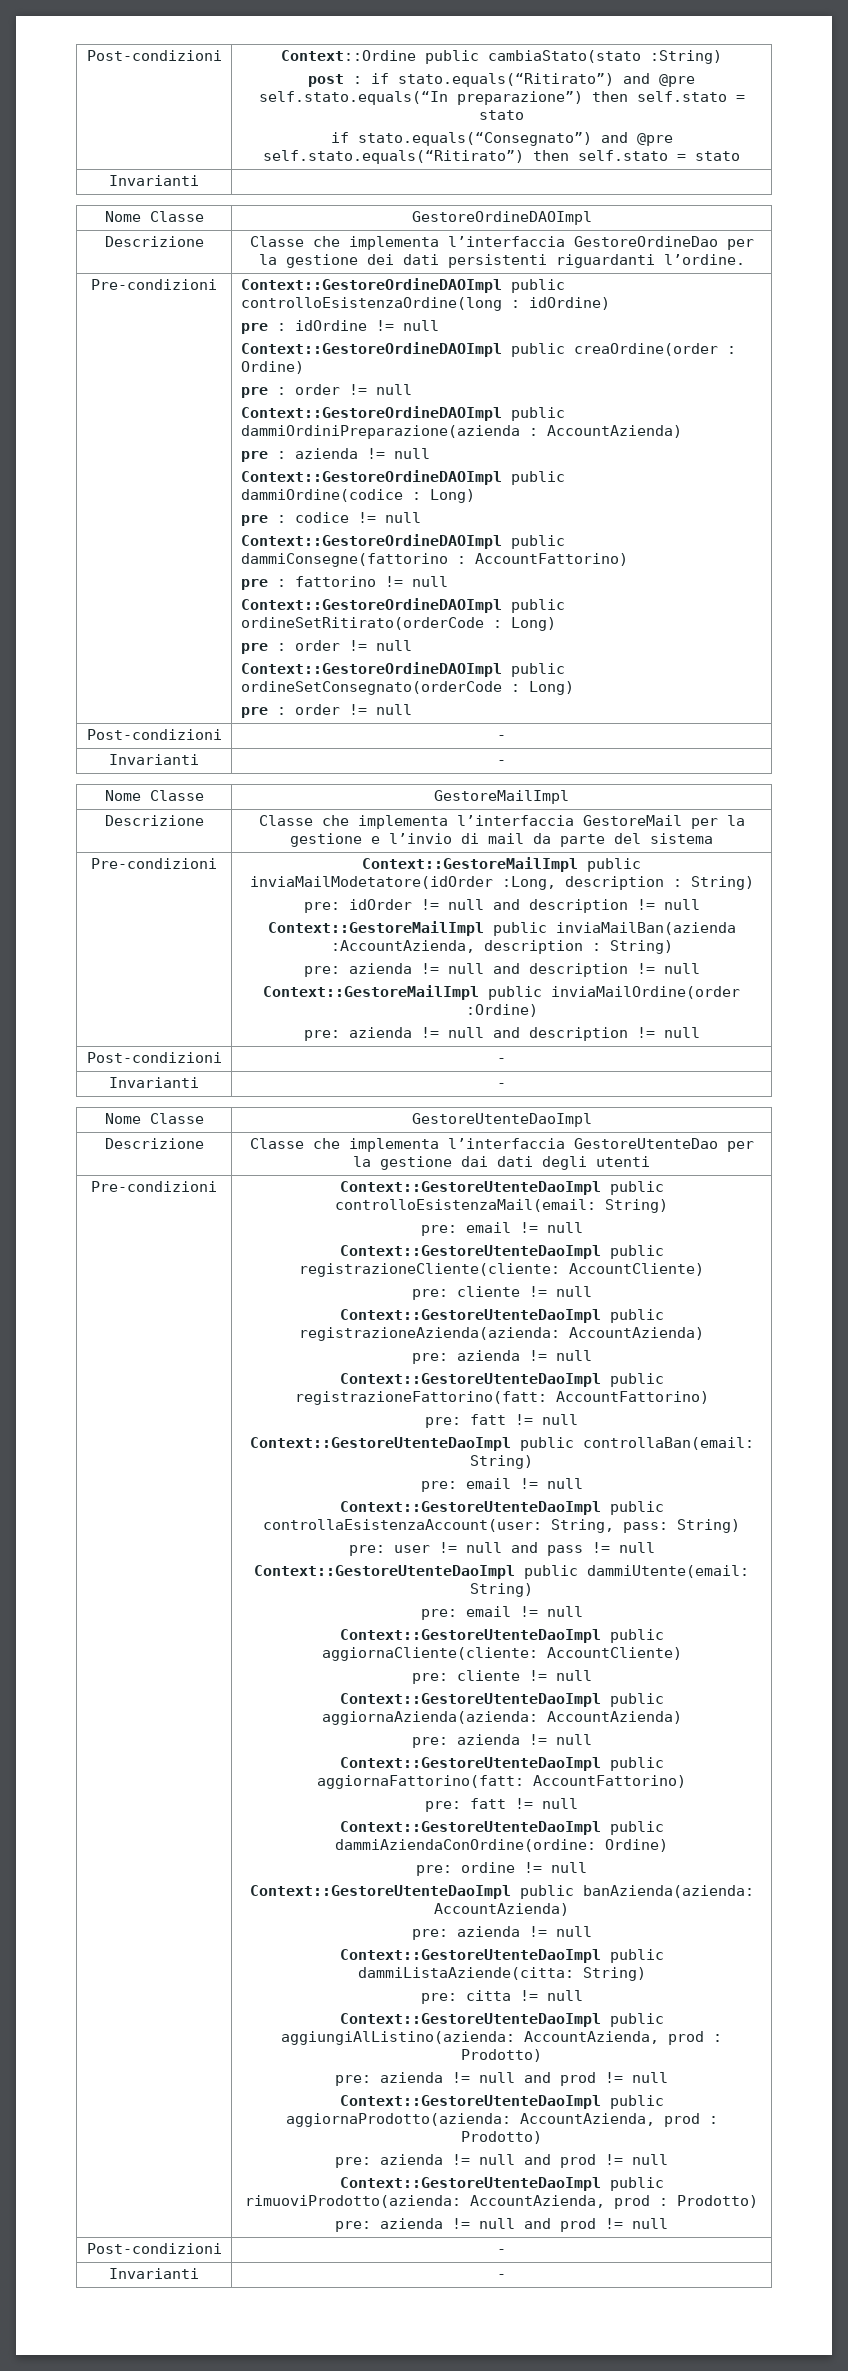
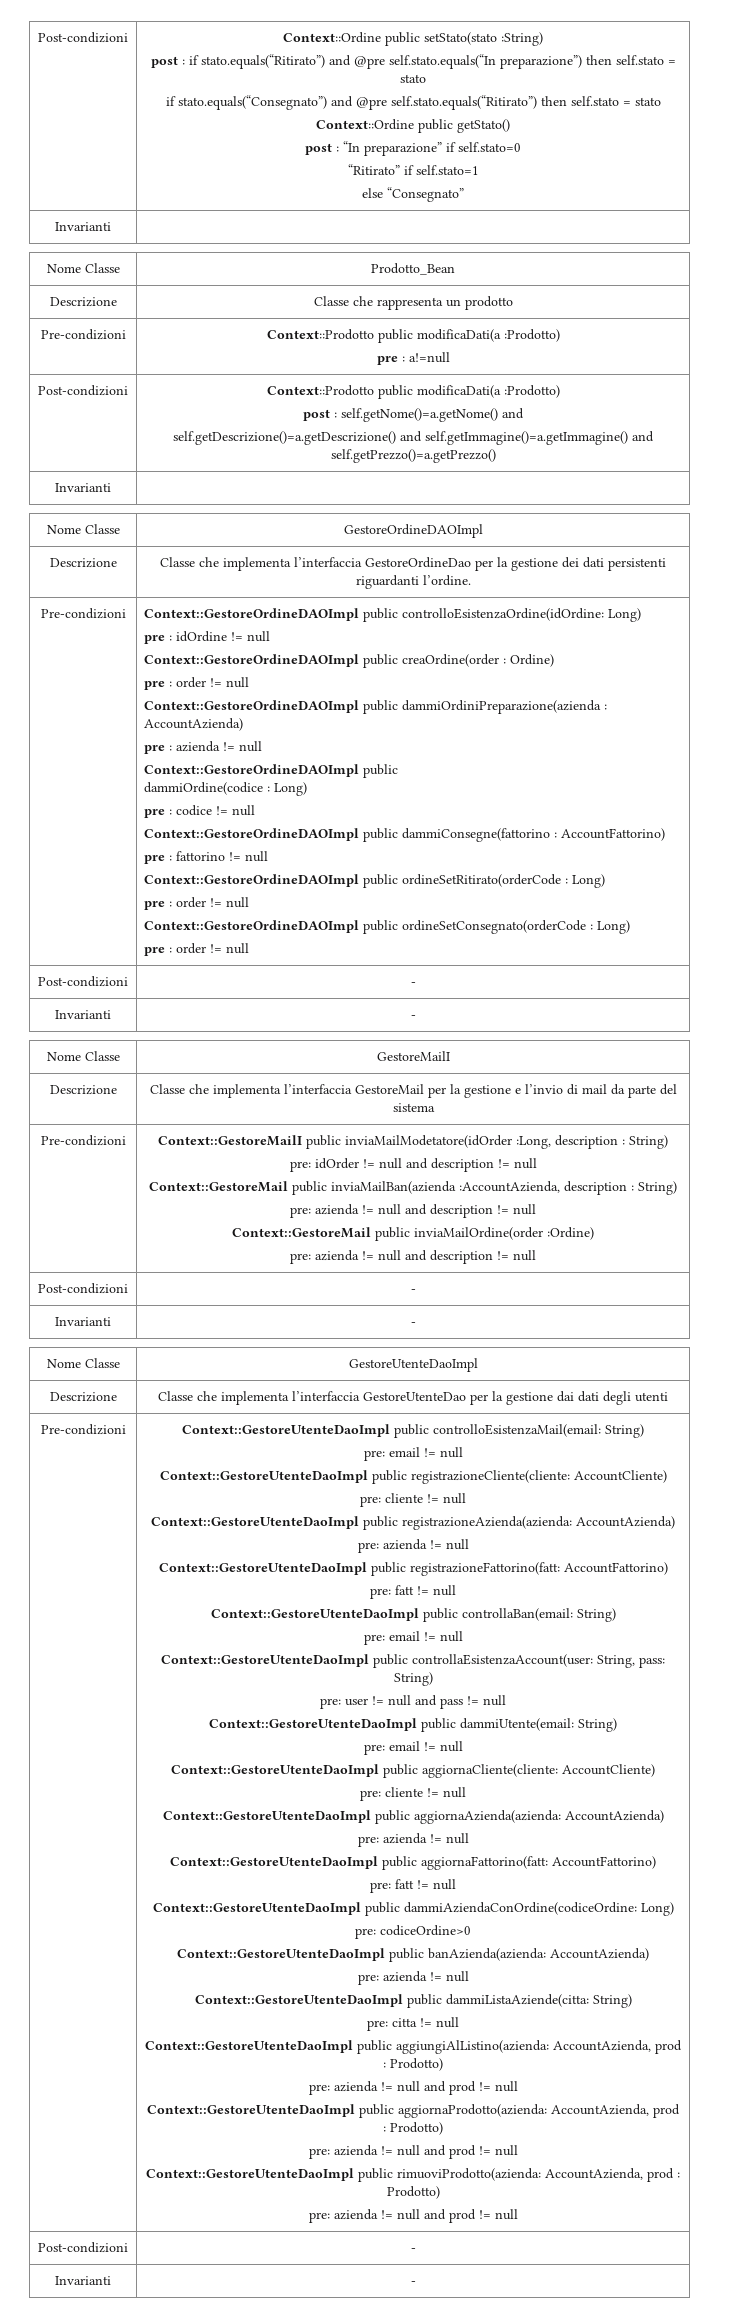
[488,50,641,63] cambiaStato(stato -> [424,32,497,45] setStato(stato
(740, 156) none -> [316,119,510,133] [305,141,521,156] [347,164,479,175] [362,187,464,202] [55,222,111,231] [46,263,120,273] [371,263,455,275] [49,297,117,307] [313,296,513,310] [40,329,126,340] [266,329,560,343] [376,352,450,365] [38,385,128,396] [266,385,560,399] [303,408,524,422] [172,431,654,445] [330,449,496,463] // Context::Ordine public getStato() // post : “In preparazione” if self.stato=0 // “Ritirato” if self.stato=1 // else “Consegnato” // Invarianti | // Nome Classe | Prodotto_Bean // Descrizione | Classe che rappresenta un prodotto // Pre-condizioni | Context::Prodotto public modificaDati(a :Prodotto) // pre : a!=null // Post-condizioni | Context::Prodotto public modificaDati(a :Prodotto) // post : self.getNome()=a.getNome() and // self.getDescrizione()=a.getDescrizione() and self.getImmagine()=a.getImmagine() and self.getPrezzo()=a.getPrezzo()
[240,297,610,311] controlloEsistenzaOrdine(long : idOrdine) -> [402,608,642,622] controlloEsistenzaOrdine(idOrdine: Long)
[434,790,569,804] GestoreMailImpl -> [376,1051,450,1061] GestoreMailI
[362,857,578,872] Context::GestoreMailImpl -> [157,1135,302,1146] Context::GestoreMailI
[267,921,484,936] Context::GestoreMailImpl -> [148,1181,288,1192] Context::GestoreMail
[263,985,479,1000] Context::GestoreMailImpl -> [231,1227,371,1238] Context::GestoreMail
[335,1839,668,1852] [416,1862,587,1876] dammiAziendaConOrdine(ordine: Ordine) // pre: ordine != null -> [403,1902,674,1916] [355,1925,471,1939] dammiAziendaConOrdine(codiceOrdine: Long) // pre: codiceOrdine>0

